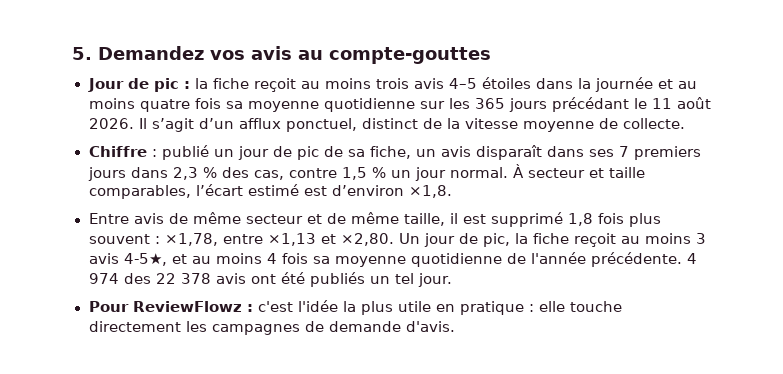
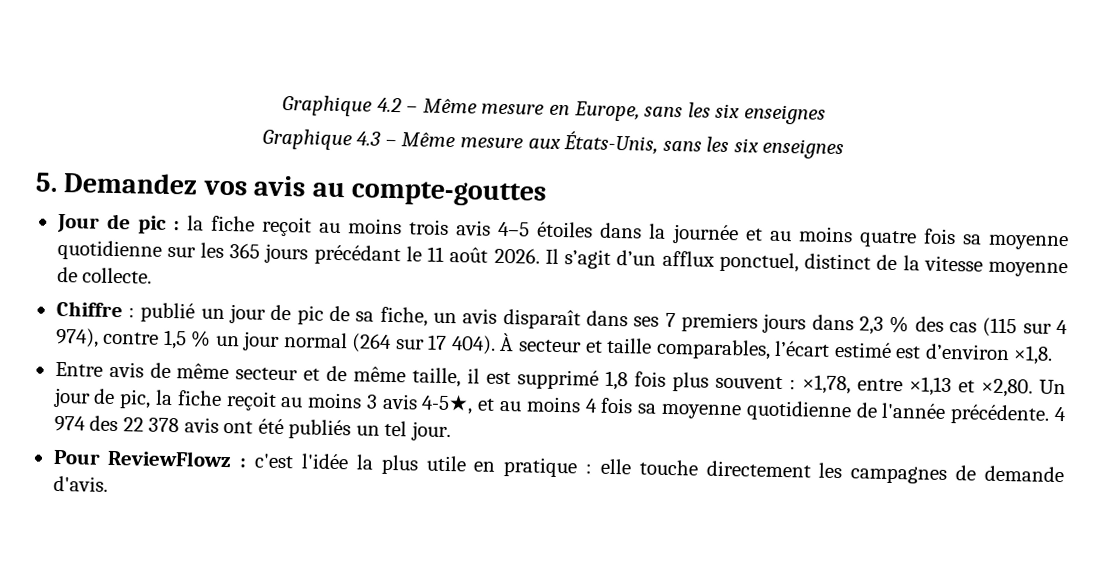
(72, 53) none -> [282,94,826,125] [261,128,845,160] Graphique 4.2 – Même mesure en Europe, sans les six enseignes // Graphique 4.3 – Même mesure aux États-Unis, sans les six enseignes //
[253,170,284,180] cas, -> [948,317,1068,338] [54,327,99,348] cas (115 sur 4 974),
[449,167,508,178] normal. -> [282,332,496,355] normal (264 sur 17 404).

